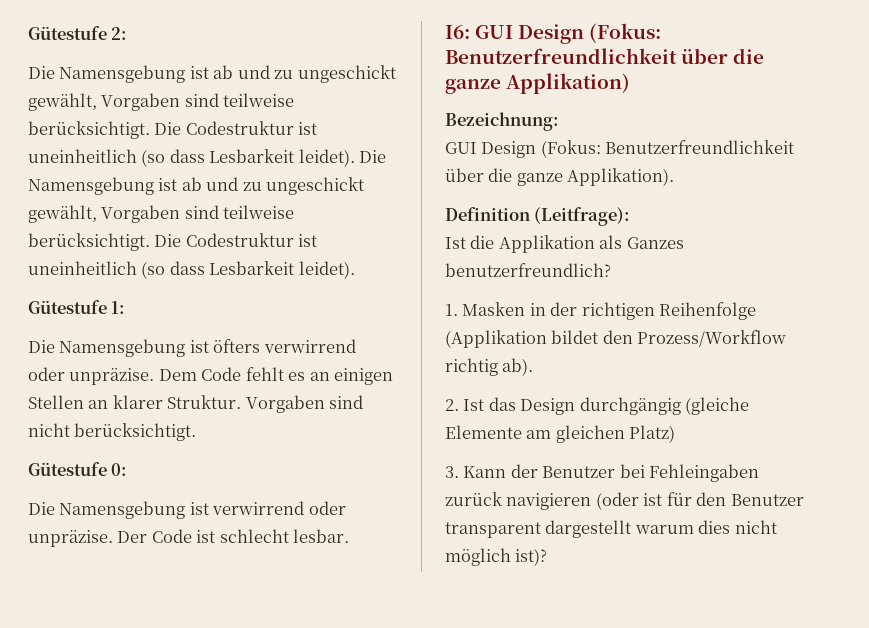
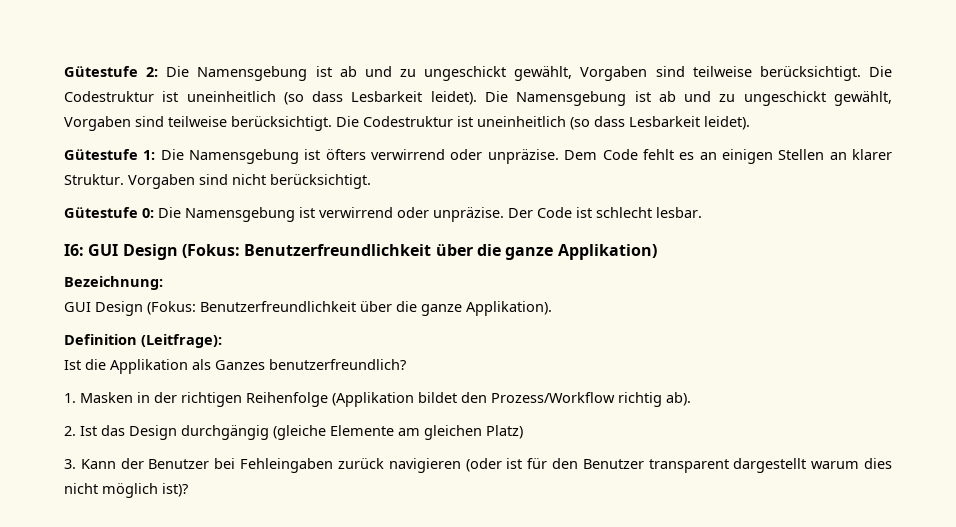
(128, 33) // -> (159, 72) none
(126, 307) // -> (156, 155) none
(128, 469) // -> (154, 213) none

